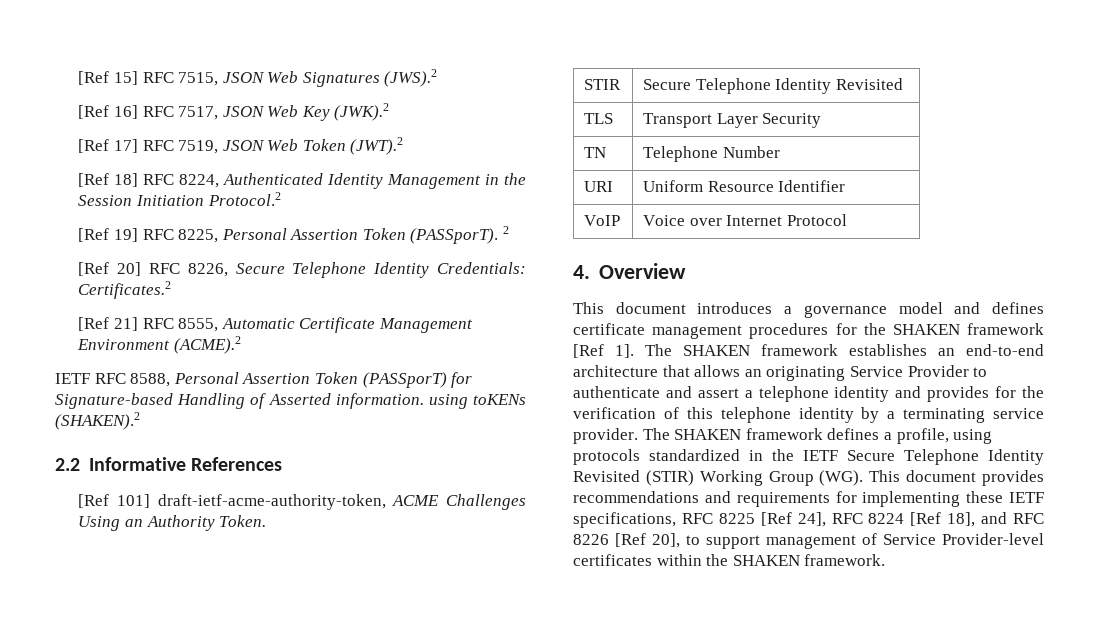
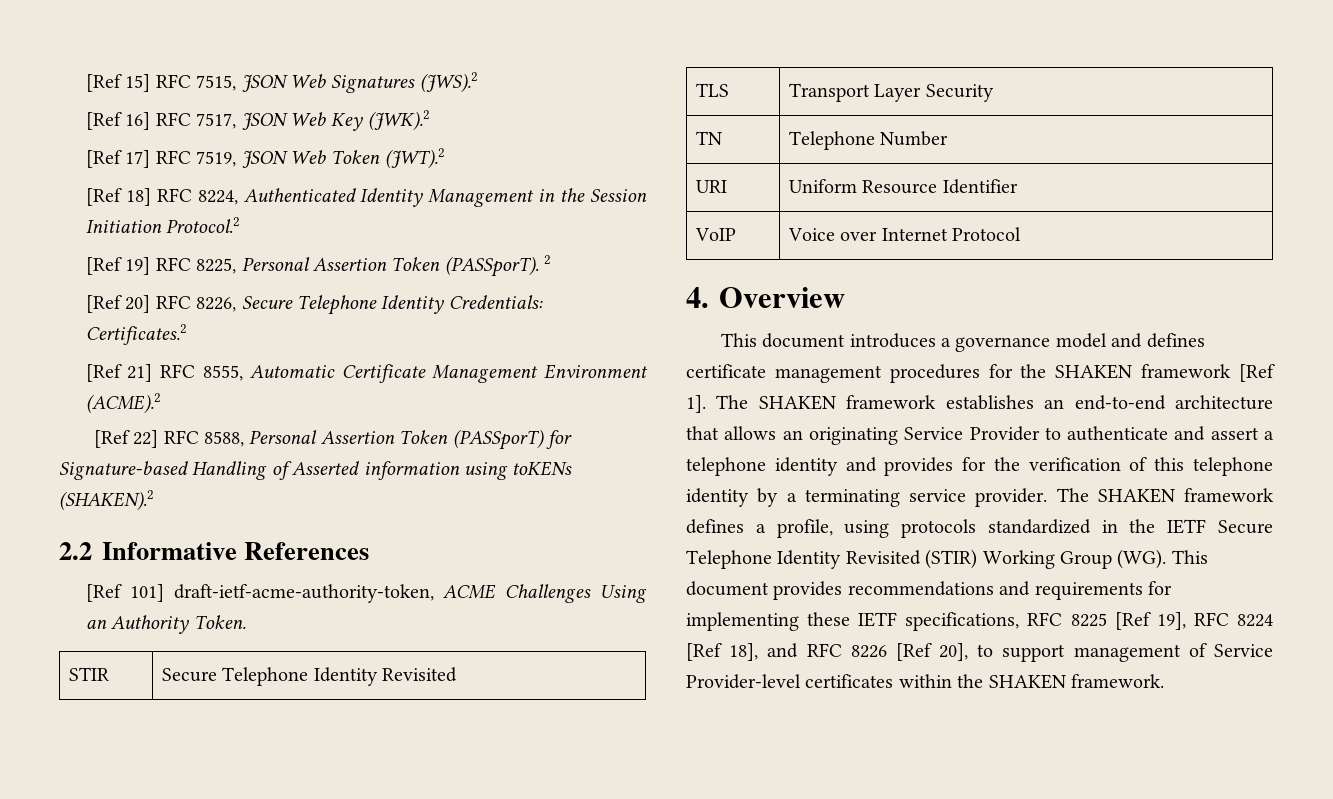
[55,373,90,384] IETF -> [93,430,159,448] [Ref 22]
[335,393,424,409] information. -> [363,461,460,480] information
[797,512,826,527] 24], -> [1156,612,1186,630] 19],

